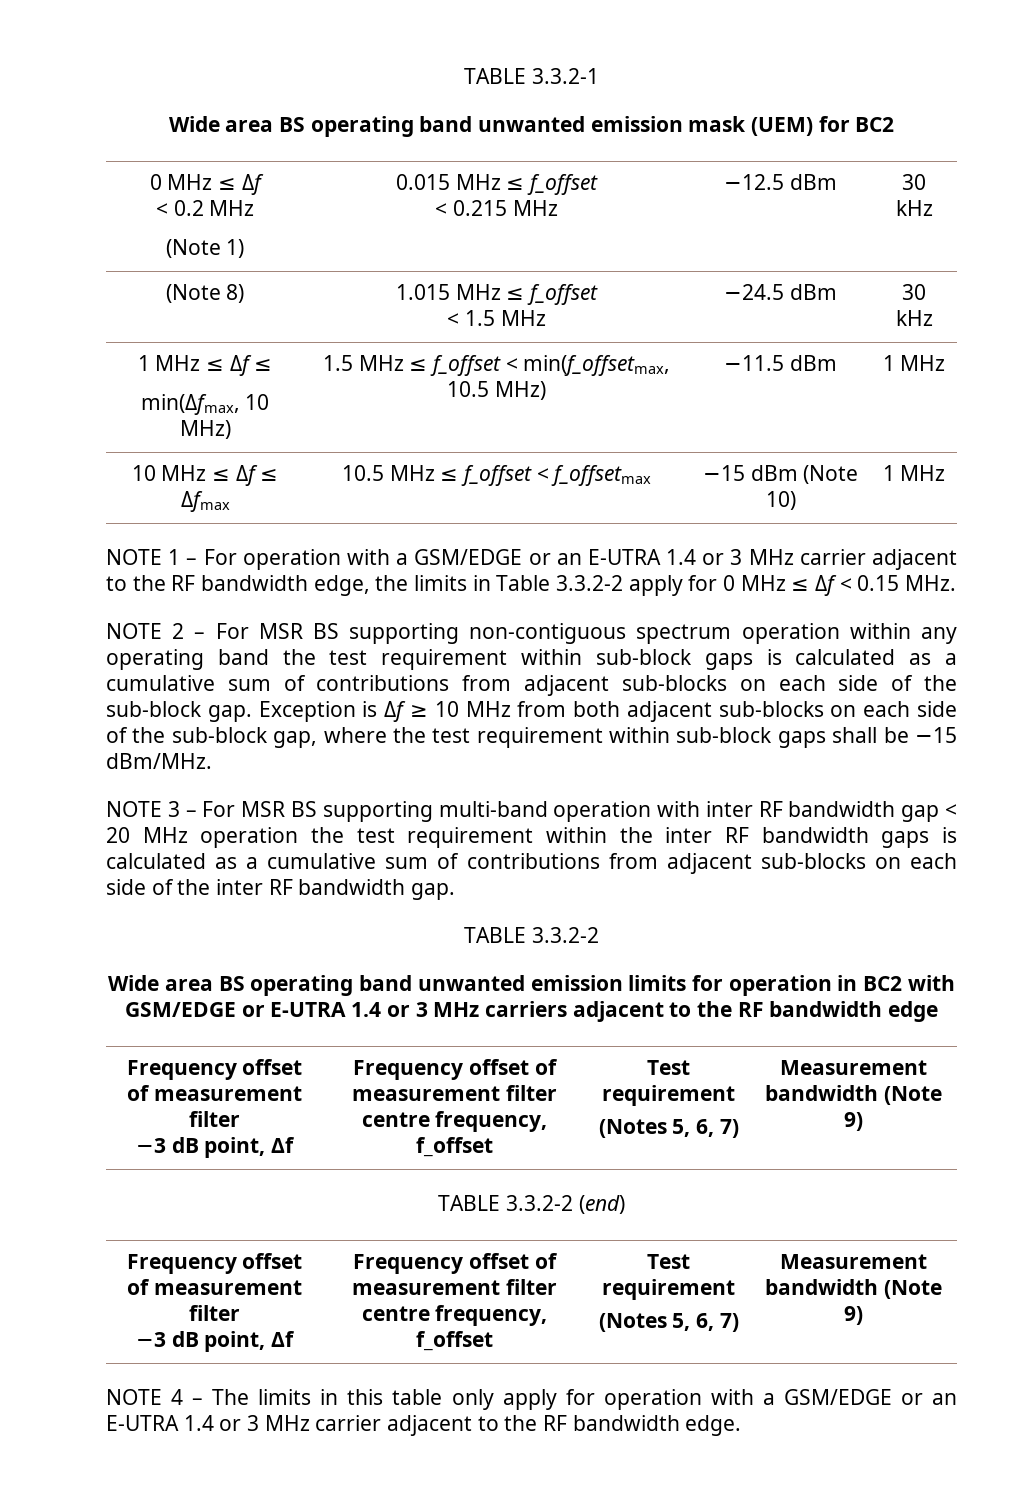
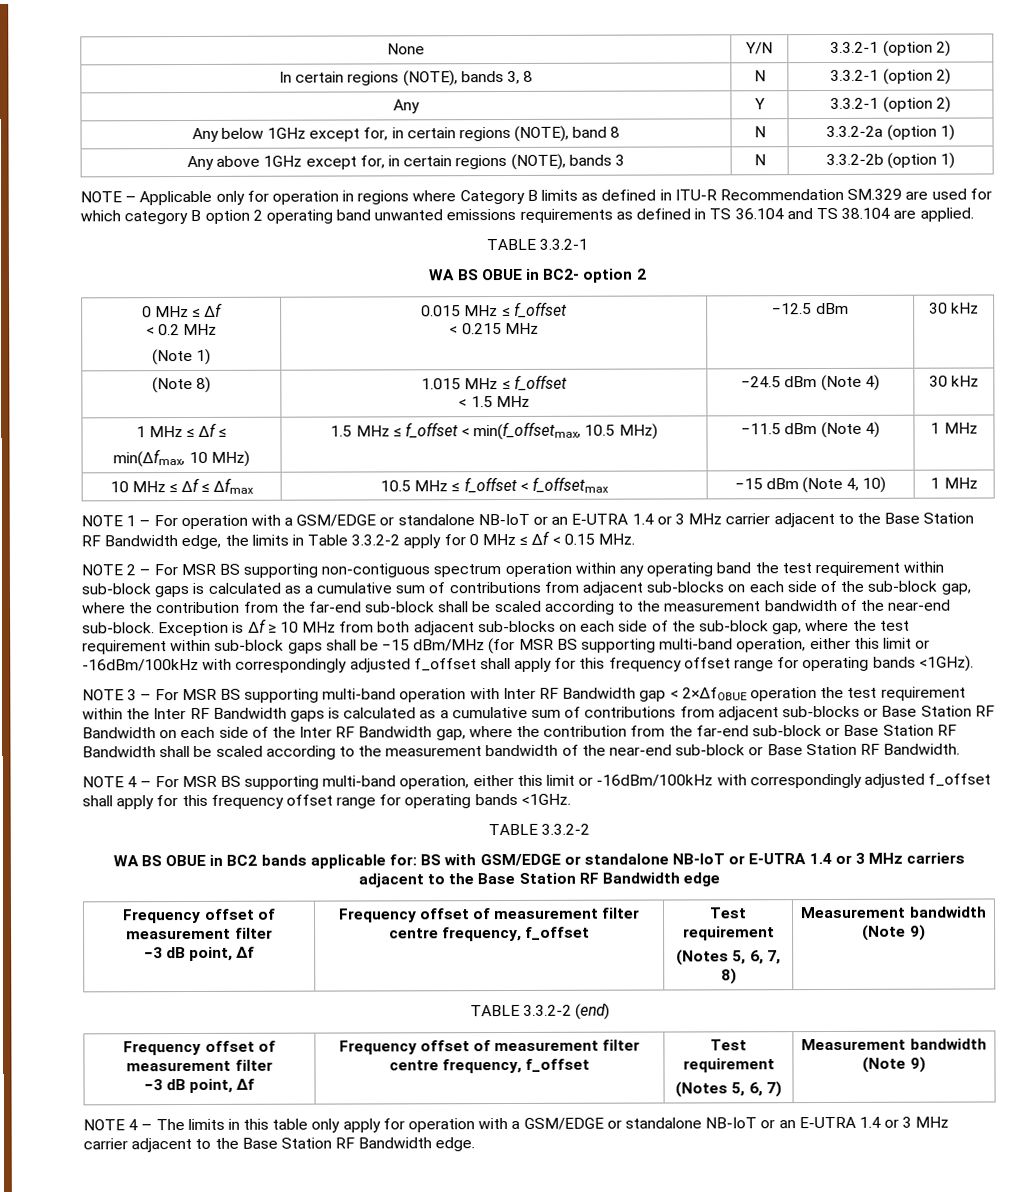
[464,68,599,84] [168,116,895,137] TABLE 3.3.2-1 // Wide area BS operating band unwanted emission mask (UEM) for BC2 -> [387,43,425,55] [745,42,773,55] [830,40,951,57] [278,70,534,87] [753,70,766,82] [830,68,951,85] [393,99,420,114] [753,98,765,110] [830,96,951,113] [191,125,621,142] [753,126,766,138] [826,124,955,141] [187,153,625,171] [753,154,766,166] [825,152,956,169] [80,188,992,206] [80,207,974,225] [485,238,589,251] [428,268,647,283] None | Y/N | 3.3.2-1 (option 2) // In certain regions (NOTE), bands 3, 8 | N | 3.3.2-1 (option 2) // Any | Y | 3.3.2-1 (option 2) // Any below 1GHz except for, in certain regions (NOTE), band 8 | N | 3.3.2-2a (option 1) // Any above 1GHz except for, in certain regions (NOTE), bands 3 | N | 3.3.2-2b (option 1) // NOTE – Applicable only for operation in regions where Category B limits as defined in ITU-R Recommendation SM.329 are used for which category B option 2 operating band unwanted emissions requirements as defined in TS 36.104 and TS 38.104 are applied. // TABLE 3.3.2-1 // WA BS OBUE in BC2- option 2
(837, 292) none -> [820,374,880,392] (Note 4)
(837, 363) none -> [820,421,880,439] (Note 4)
(859, 474) none -> [846,477,860,491] 4,
(551, 559) none -> [397,513,549,526] standalone NB-IoT or
[171,575,309,591] RF bandwidth -> [884,512,975,524] [81,535,179,547] Base Station RF Bandwidth
[207,705,252,722] gap. -> [940,583,971,595] [82,599,952,615] [82,622,155,634] gap, where the contribution from the far-end sub-block shall be scaled according to the measurement bandwidth of the near-end sub-block.
[106,753,212,769] dBm/MHz. -> [413,637,931,655] [82,655,974,673] dBm/MHz (for MSR BS supporting multi-band operation, either this limit or -16dBm/100kHz with correspondingly adjusted f_offset shall apply for this frequency offset range for operating bands <1GHz).
[705,801,958,822] [106,827,188,843] inter RF bandwidth gap < 20 MHz -> [502,687,747,702] Inter RF Bandwidth gap < 2×ΔfOBUE
[665,827,869,843] inter RF bandwidth -> [153,707,287,720] Inter RF Bandwidth
[874,853,957,869] [106,879,456,900] [464,927,599,943] [108,975,955,996] [125,1002,237,1017] on each side of the inter RF bandwidth gap. // TABLE 3.3.2-2 // Wide area BS operating band unwanted emission limits for operation in BC2 with GSM/EDGE -> [863,705,995,717] [82,724,957,741] [82,743,961,760] [82,773,992,790] [82,793,571,810] [487,823,591,836] [112,853,726,869] or Base Station RF Bandwidth on each side of the Inter RF Bandwidth gap, where the contribution from the far-end sub-block or Base Station RF Bandwidth shall be scaled according to the measurement bandwidth of the near-end sub-block or Base Station RF Bandwidth. // NOTE 4 – For MSR BS supporting multi-band operation, either this limit or -16dBm/100kHz with correspondingly adjusted f_offset shall apply for this frequency offset range for operating bands <1GHz. // TABLE 3.3.2-2 // WA BS OBUE in BC2 bands applicable for: BS with GSM/EDGE or standalone NB-IoT
[737,1001,883,1017] RF bandwidth -> [477,872,680,885] Base Station RF Bandwidth
[719,1119,739,1138] 7) -> [766,950,781,965] [720,968,737,985] 7, 8)
(923, 1399) none -> [624,1117,776,1129] standalone NB-IoT or
[543,1415,680,1431] RF bandwidth -> [241,1137,433,1149] Base Station RF Bandwidth

